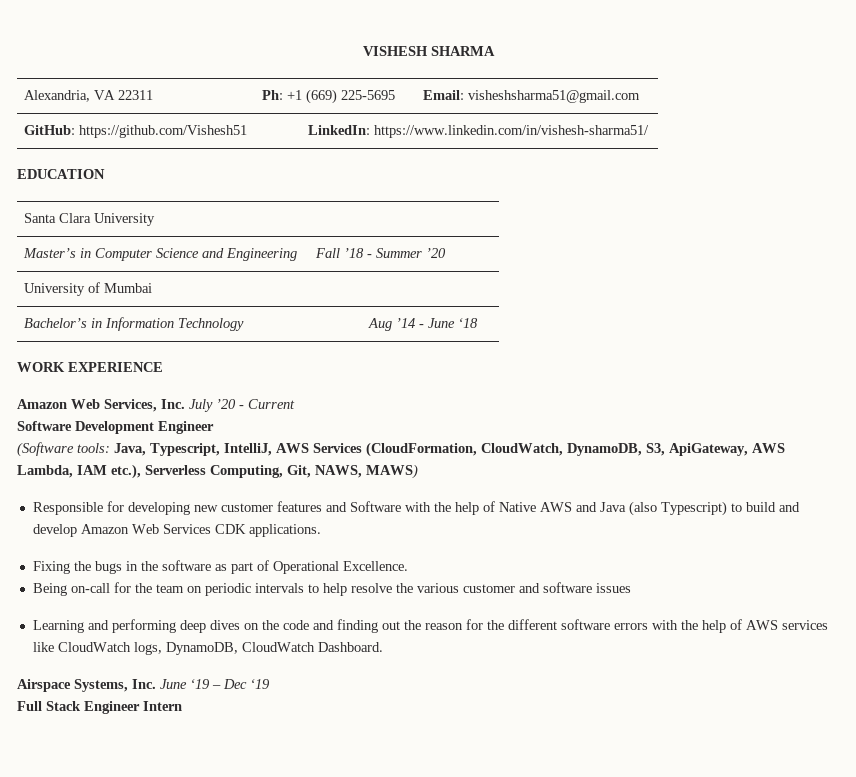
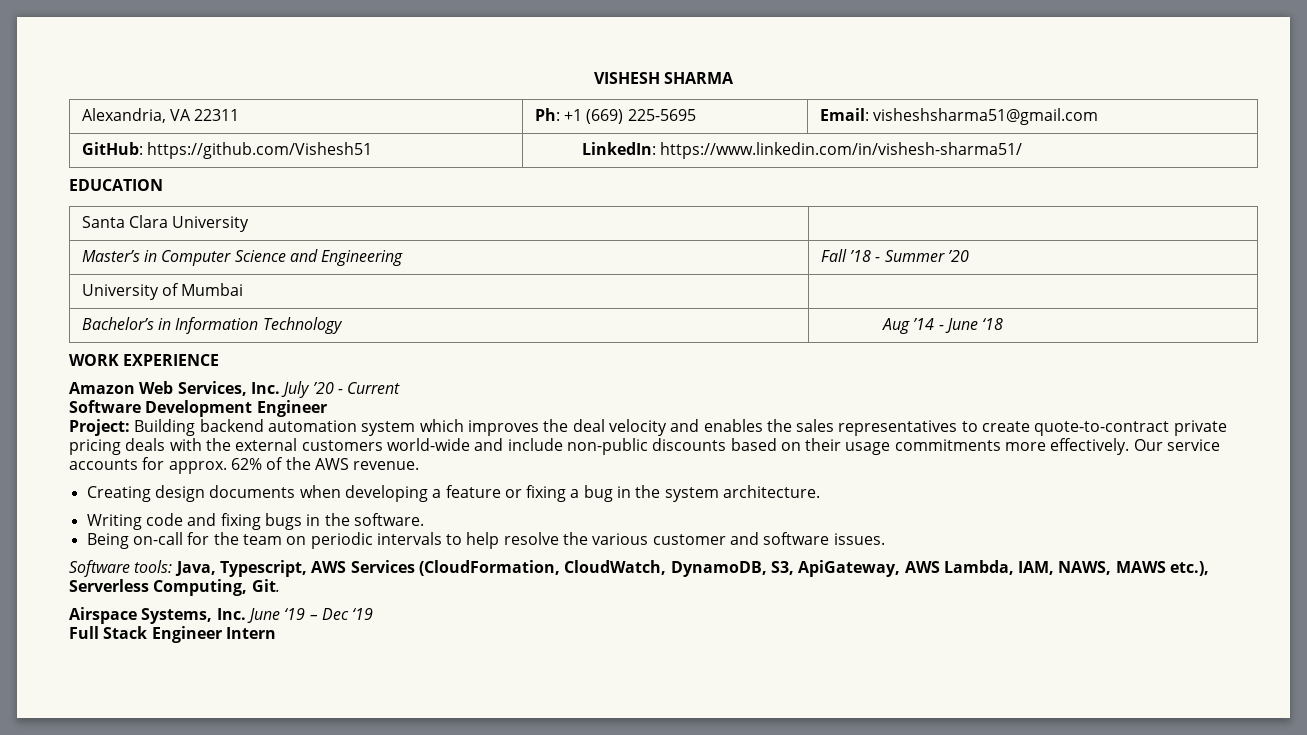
[17,442,785,457] [17,464,418,479] [32,501,800,516] [32,524,321,537] [32,560,408,574] (Software tools: Java, Typescript, IntelliJ, AWS Services (CloudFormation, CloudWatch, DynamoDB, S3, ApiGateway, AWS Lambda, IAM etc.), Serverless Computing, Git, NAWS, MAWS) // Responsible for developing new customer features and Software with the help of Native AWS and Java (also Typescript) to build and develop Amazon Web Services CDK applications. // Fixing the bugs in the software as part of Operational Excellence. -> [69,419,1227,436] [69,438,1221,455] [69,457,420,474] [86,485,821,502] [86,513,424,530] Project: Building backend automation system which improves the deal velocity and enables the sales representatives to create quote-to-contract private pricing deals with the external customers world-wide and include non-public discounts based on their usage commitments more effectively. Our service accounts for approx. 62% of the AWS revenue. // Creating design documents when developing a feature or fixing a bug in the system architecture. // Writing code and fixing bugs in the software.
[595,583,631,593] [32,619,828,633] [32,642,383,655] issues // Learning and performing deep dives on the code and finding out the reason for the different software errors with the help of AWS services like CloudWatch logs, DynamoDB, CloudWatch Dashboard. -> [833,533,885,545] [69,560,1210,577] [69,579,280,596] issues. // Software tools: Java, Typescript, AWS Services (CloudFormation, CloudWatch, DynamoDB, S3, ApiGateway, AWS Lambda, IAM, NAWS, MAWS etc.), Serverless Computing, Git.

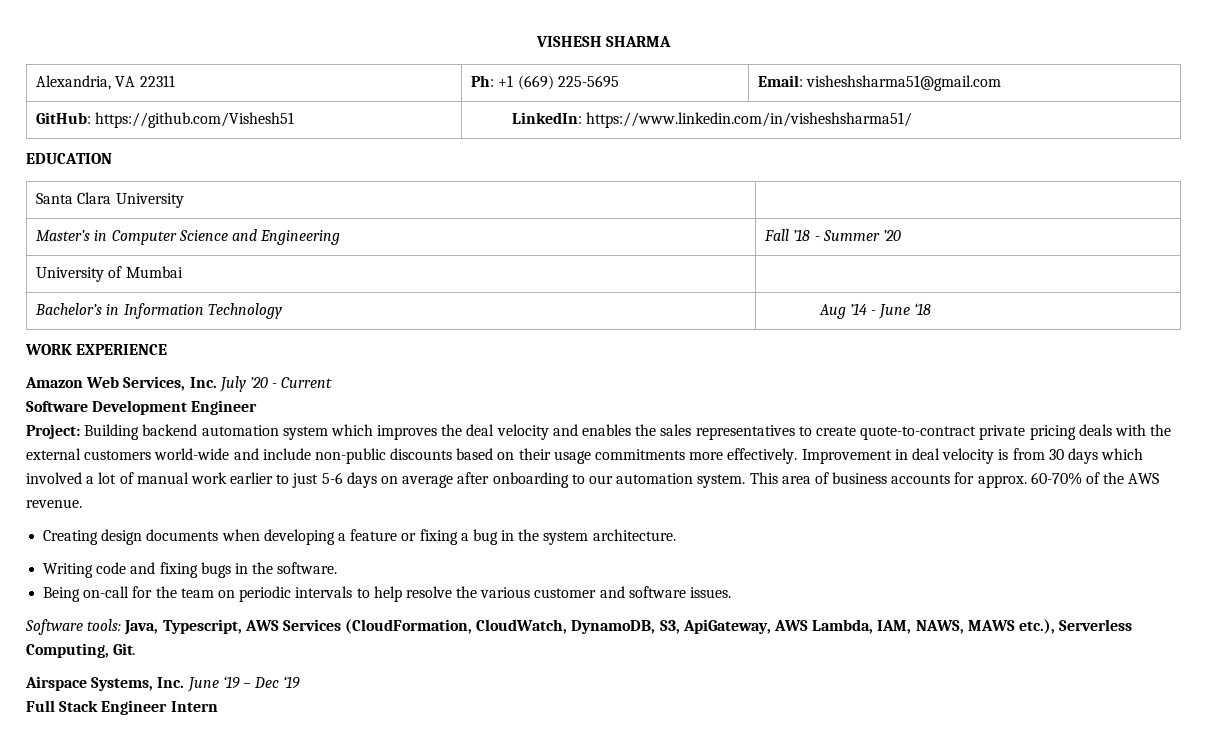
[659,142,1022,159] https://www.linkedin.com/in/vishesh-sharma51/ -> [586,112,913,128] https://www.linkedin.com/in/visheshsharma51/
[1133,439,1221,451] Our service -> [801,448,1144,464] [26,472,888,488] Improvement in deal velocity is from 30 days which involved a lot of manual work earlier to just 5-6 days on average after onboarding to our automation system. This area of business
[230,458,262,470] 62% -> [1030,472,1082,485] 60-70%

